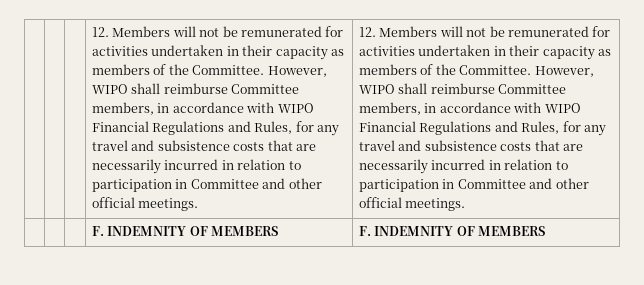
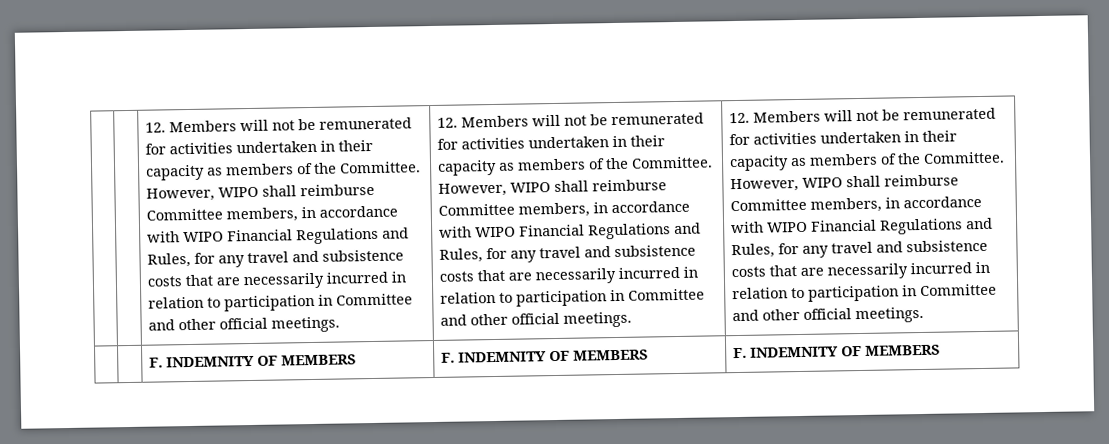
(92, 32) | | -> [144,117,412,133] [144,139,373,155] [145,161,421,181] [145,183,375,202] [145,205,398,223] [146,227,409,245] [146,249,404,268] [146,271,406,290] [147,293,413,312] [147,316,340,333] | | 12. Members will not be remunerated for activities undertaken in their capacity as members of the Committee. However, WIPO shall reimburse Committee members, in accordance with WIPO Financial Regulations and Rules, for any travel and subsistence costs that are necessarily incurred in relation to participation in Committee and other official meetings.
(466, 204) none -> [148,354,357,368] F. INDEMNITY OF MEMBERS

